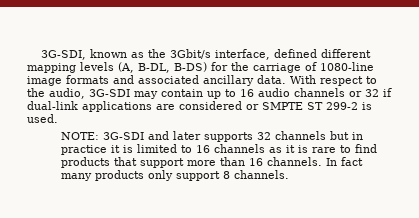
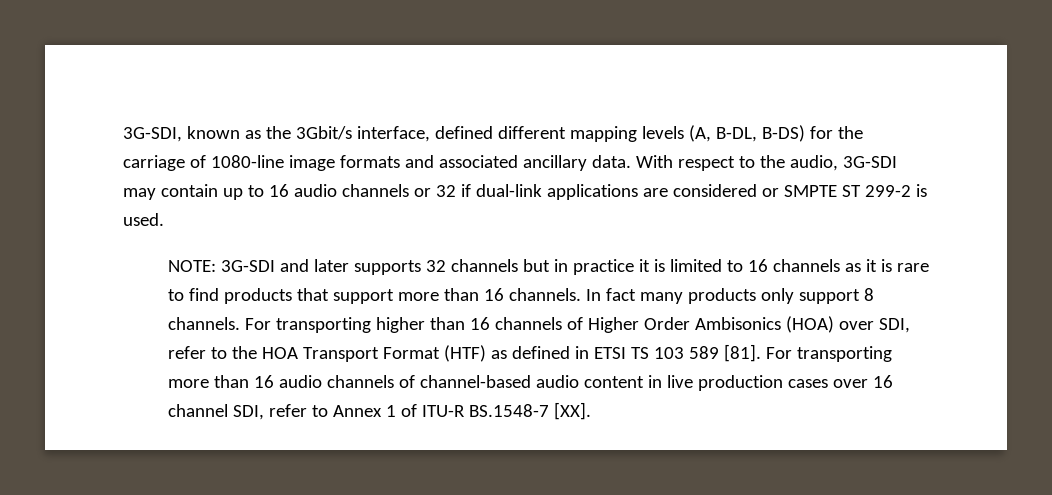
(289, 174) none -> [244,316,910,333] [167,344,892,362] [167,375,893,391] [167,402,591,420] For transporting higher than 16 channels of Higher Order Ambisonics (HOA) over SDI, refer to the HOA Transport Format (HTF) as defined in ETSI TS 103 589 [81]. For transporting more than 16 audio channels of channel-based audio content in live production cases over 16 channel SDI, refer to Annex 1 of ITU-R BS.1548-7 [XX].

